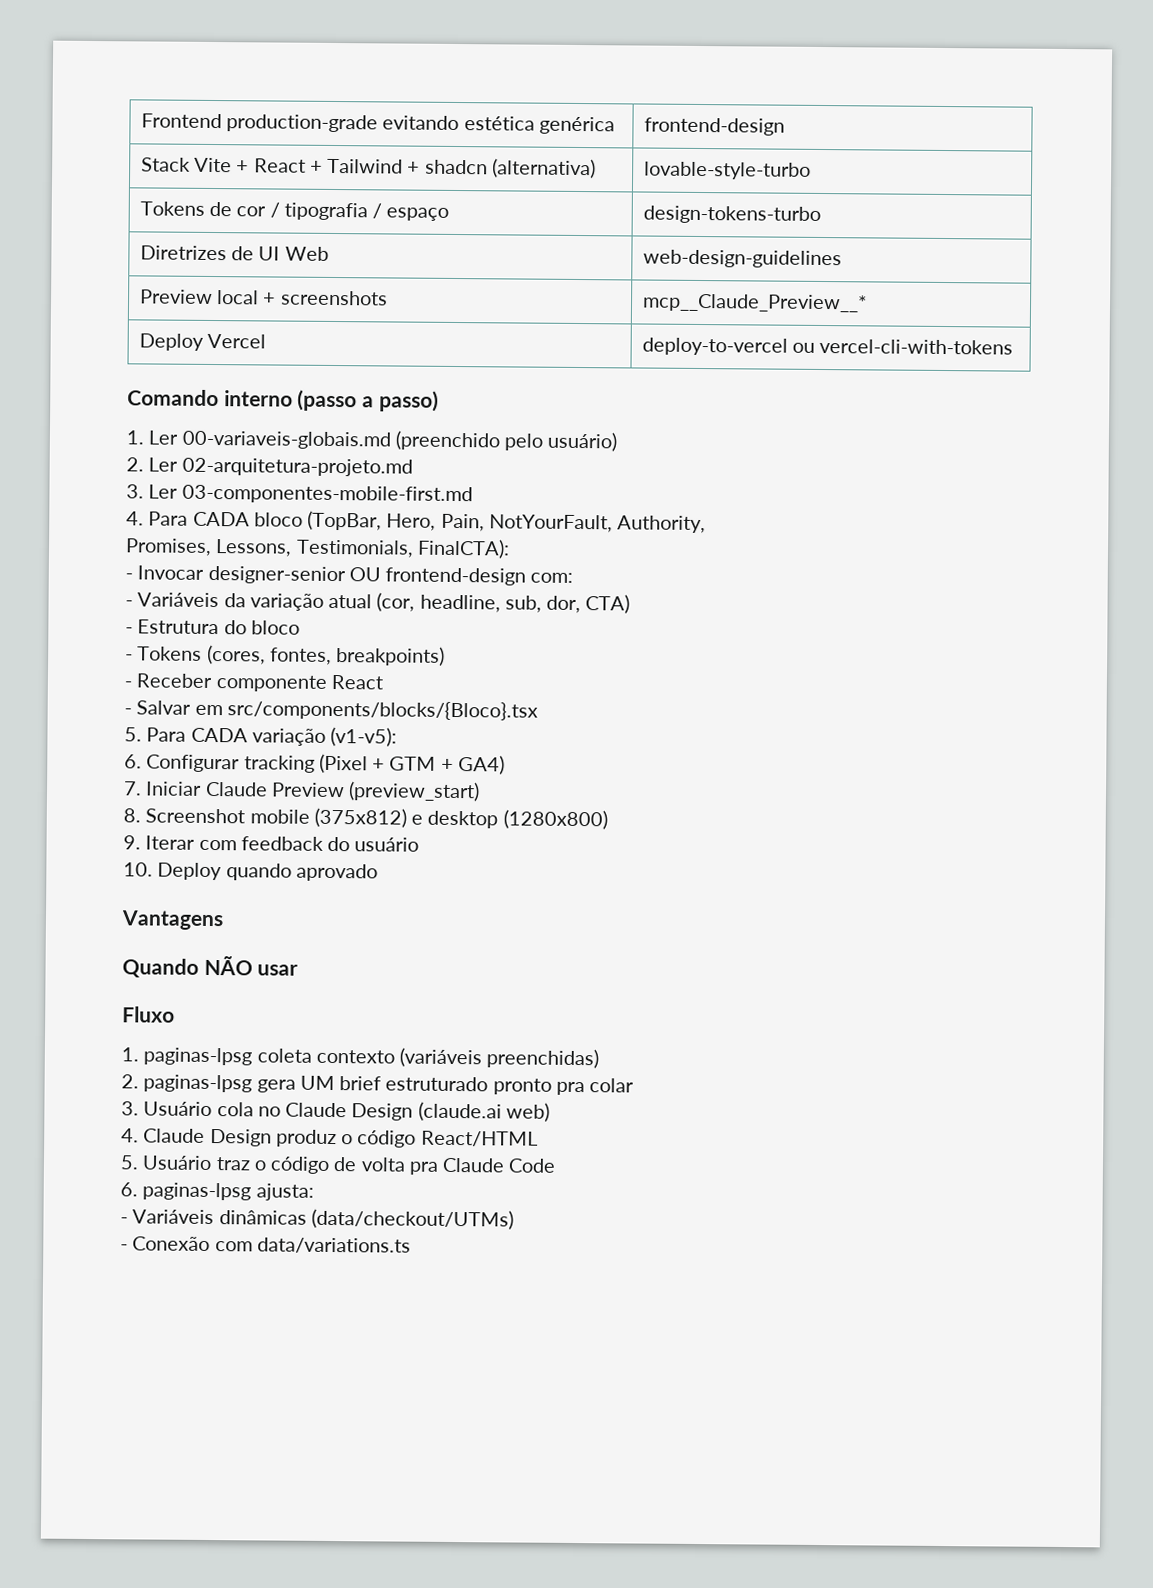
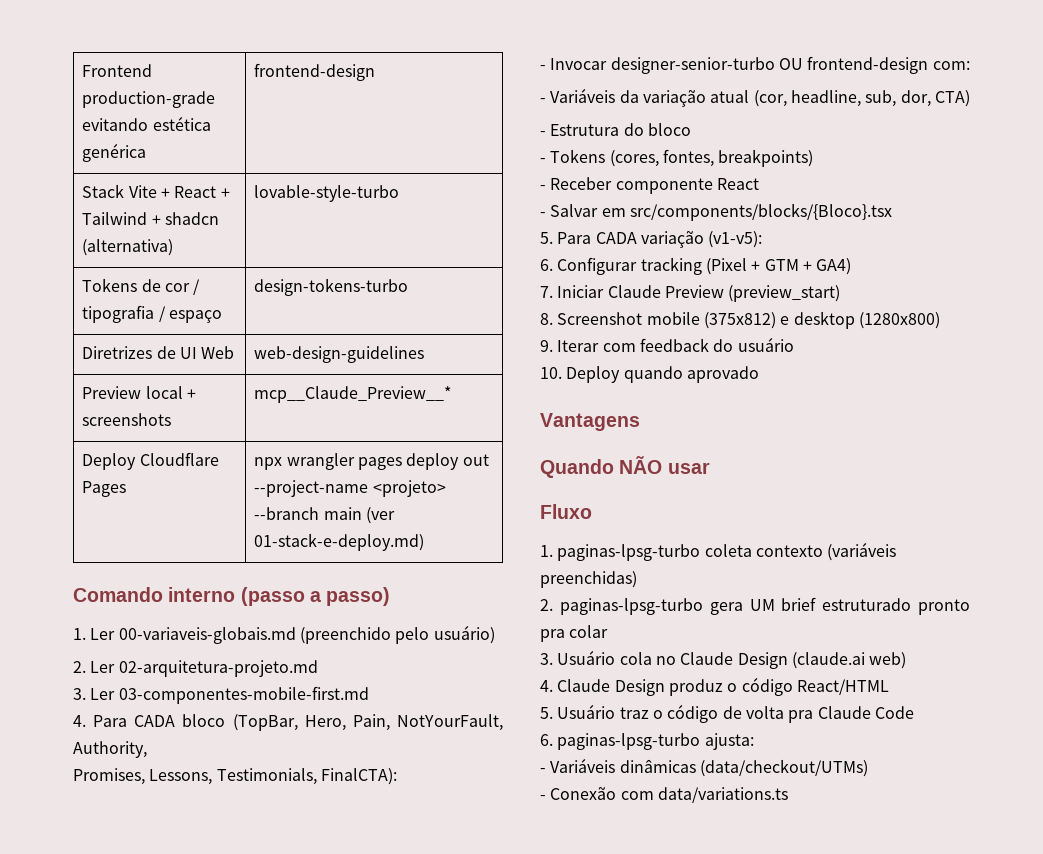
[207,333,267,349] [641,337,1014,356] Vercel | deploy-to-vercel ou vercel-cli-with-tokens -> [139,452,219,466] [82,481,127,497] [254,453,489,470] [254,480,446,497] [254,507,396,524] [254,533,425,551] Cloudflare Pages | npx wrangler pages deploy out --project-name <projeto> --branch main (ver 01-stack-e-deploy.md)
[207,565,346,585] designer-senior -> [610,57,775,74] designer-senior-turbo
[143,1047,253,1066] paginas-lpsg -> [557,544,701,561] paginas-lpsg-turbo
[143,1074,253,1093] paginas-lpsg -> [559,598,703,615] paginas-lpsg-turbo
[142,1182,252,1201] paginas-lpsg -> [557,733,701,750] paginas-lpsg-turbo

